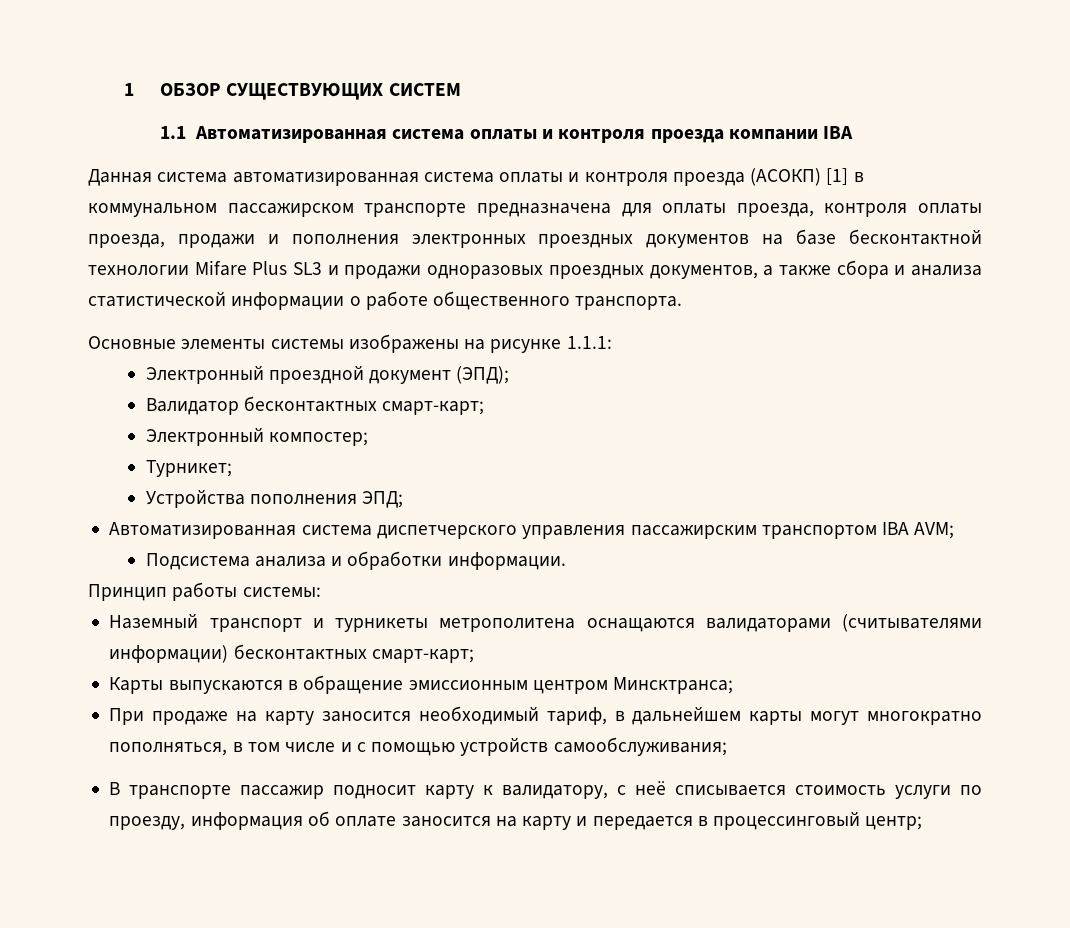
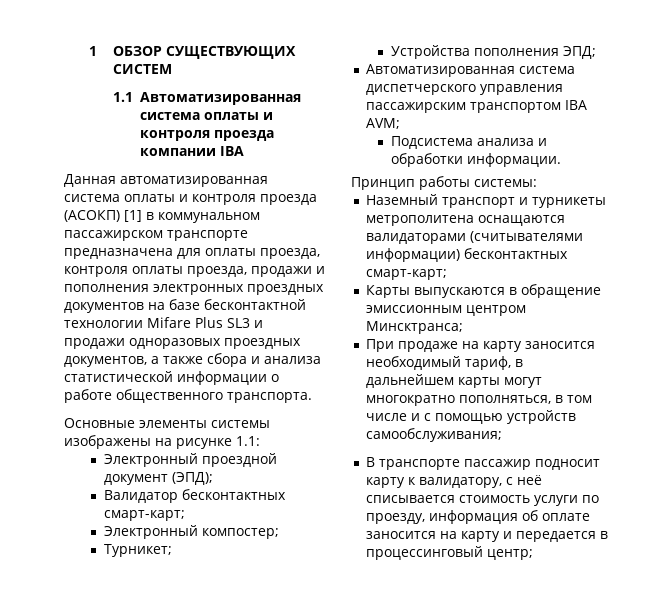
[157,172,228,183] система -> (116, 180) none
[566,336,612,349] 1.1.1: -> [236,436,260,446] 1.1:

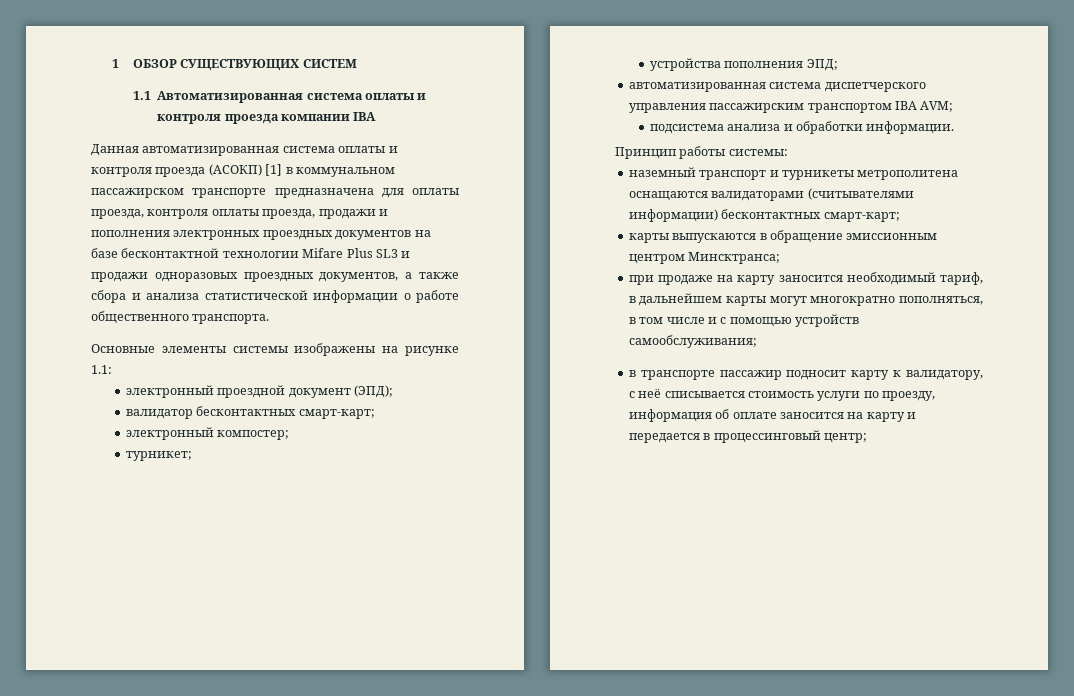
[103,453,198,467] Электронный -> [125,385,214,398] электронный
[103,489,286,503] [103,510,185,521] [103,525,198,539] Валидатор бесконтактных смарт-карт; // Электронный -> [125,406,375,419] [125,427,214,440] валидатор бесконтактных смарт-карт; // электронный
[103,544,172,557] [390,45,470,59] Турникет; // Устройства -> [125,451,192,461] [649,58,721,71] турникет; // устройства
[366,64,516,77] Автоматизированная -> [628,82,766,92] автоматизированная
[390,136,473,149] Подсистема -> [649,124,724,134] подсистема
[366,194,439,205] Наземный -> [628,167,696,177] наземный
[366,285,411,298] Карты -> [628,233,669,243] карты
[366,339,395,352] При -> [628,275,654,285] при
[366,457,376,467] В -> [628,370,636,377] в

